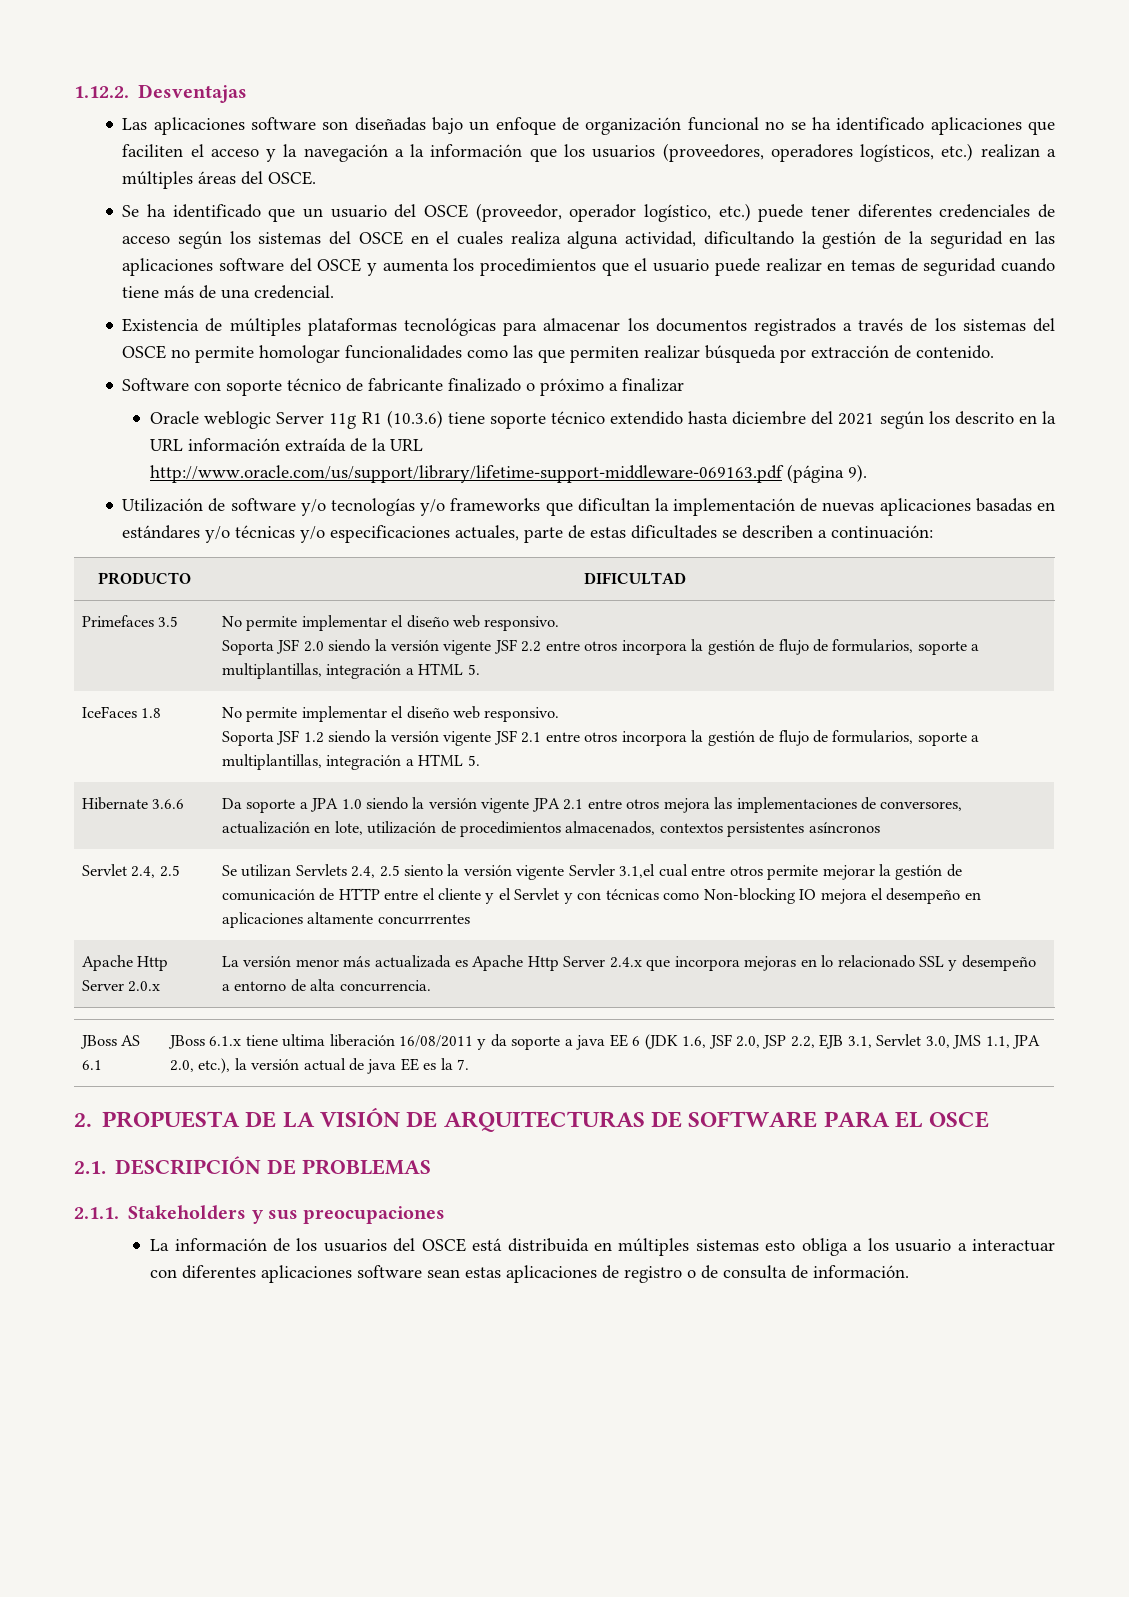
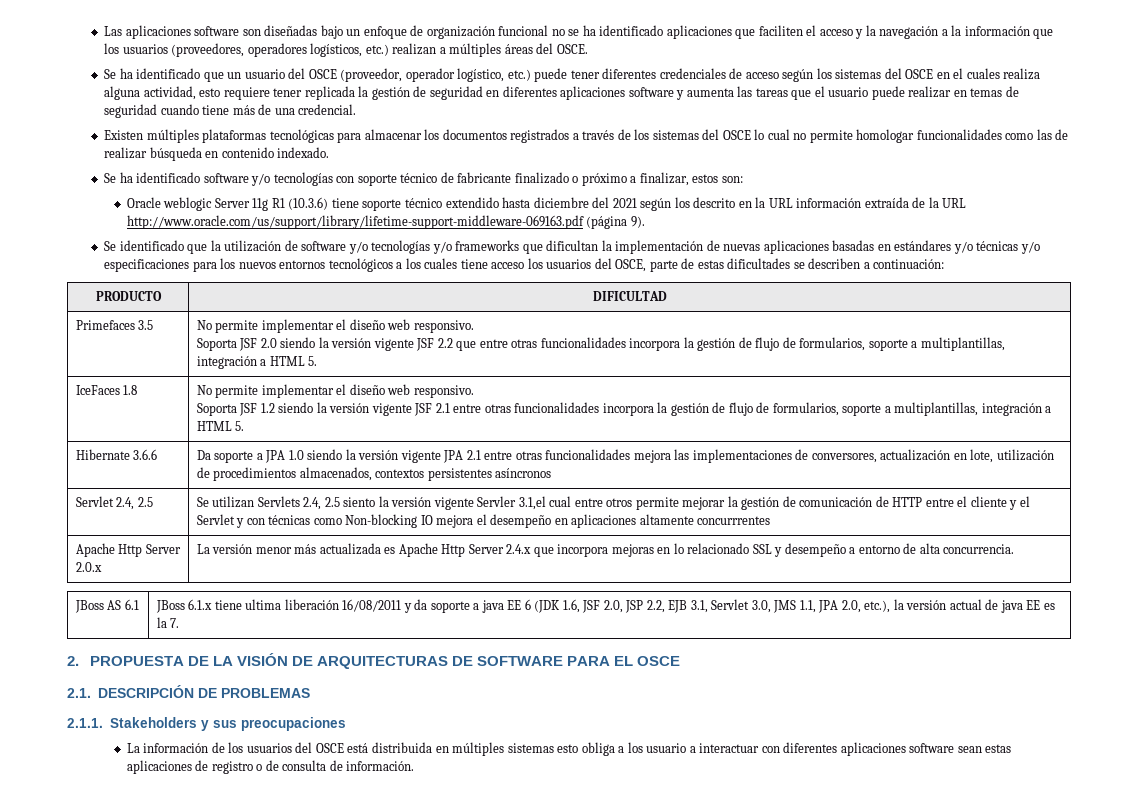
[74,84,248,103] 1.12.2. Desventajas // -> (104, 31) none
[703,231,923,249] dificultando la gestión de la -> [199,86,427,100] esto requiere tener replicada la gestión de
[1035,231,1055,244] [122,258,597,276] las aplicaciones software del OSCE y aumenta los procedimientos -> [502,86,788,100] diferentes aplicaciones software y aumenta las tareas
[122,318,223,332] Existencia de -> [104,130,144,140] Existen
(167, 352) none -> [754,129,790,140] lo cual
[538,345,995,363] [122,378,190,391] que permiten realizar búsqueda por extracción de contenido. // Software -> [1055,129,1069,140] [104,147,330,161] [104,172,333,186] de realizar búsqueda en contenido indexado. // Se ha identificado software y/o tecnologías
[622,378,685,392] finalizar -> [639,172,743,186] finalizar, estos son:
[122,498,204,512] Utilización -> [104,240,282,254] Se identificado que la utilización
[455,525,520,541] actuales, -> [192,258,647,272] para los nuevos entornos tecnológicos a los cuales tiene acceso los usuarios del OSCE,
[545,641,618,651] entre otros -> [456,337,626,351] que entre otras funcionalidades
[584,732,618,742] otros -> [484,402,600,413] otras funcionalidades
[626,799,660,809] otros -> [515,449,631,460] otras funcionalidades

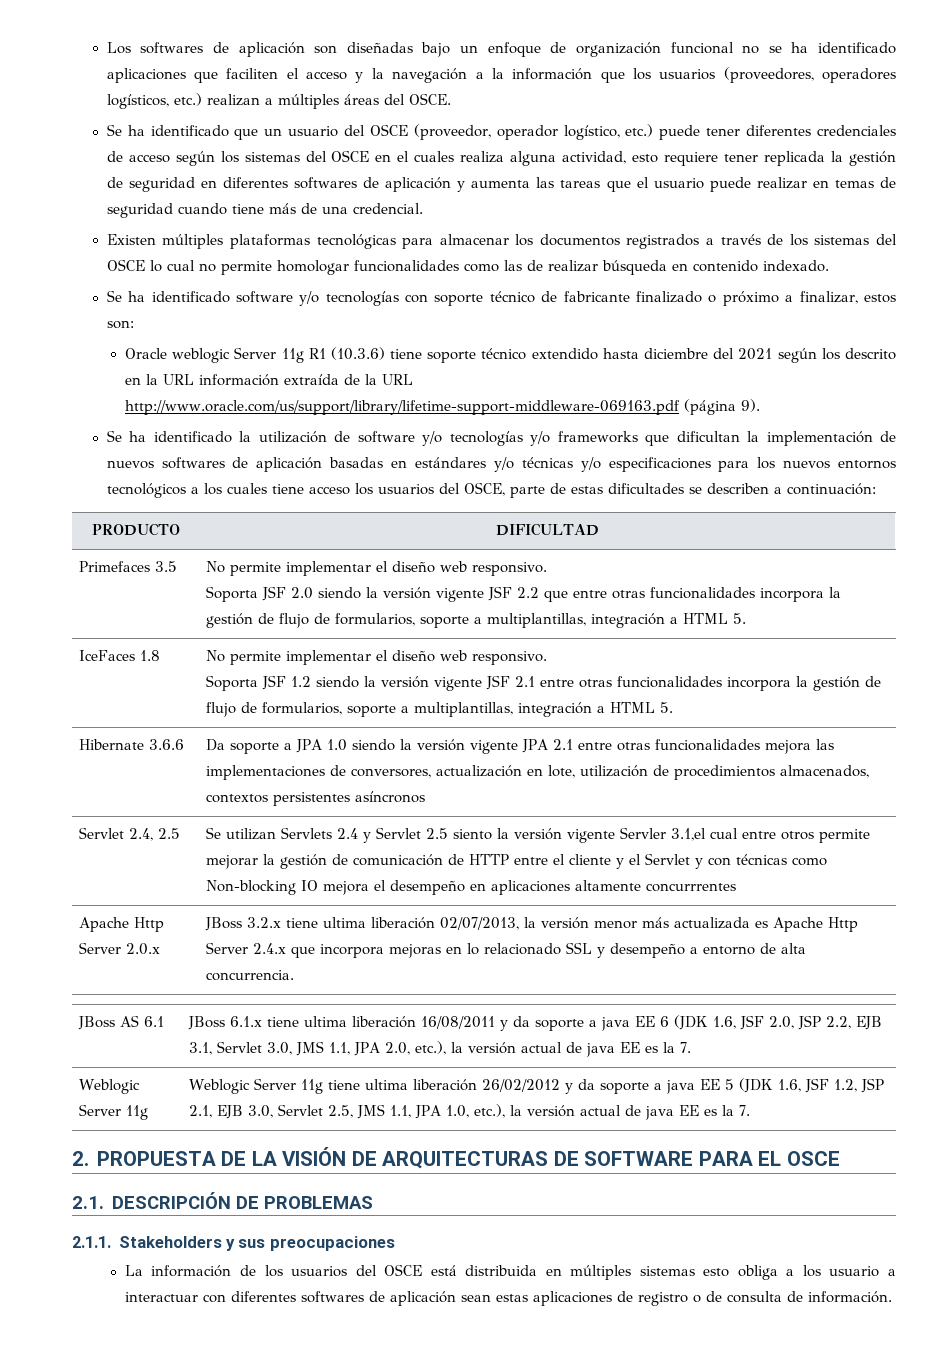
[104,25,240,39] Las aplicaciones software -> [106,42,305,57] Los softwares de aplicación
[560,86,674,100] aplicaciones software -> [294,177,452,192] softwares de aplicación
[119,240,208,254] identificado que -> [129,431,232,443] ha identificado
[723,240,829,254] nuevas aplicaciones -> [106,457,323,472] nuevos softwares de aplicación
[303,497,322,510] 2.4, -> [336,827,421,843] 2.4 y Servlet
[196,544,210,554] La -> [204,917,536,931] JBoss 3.2.x tiene ultima liberación 02/07/2013, la
(180, 623) none -> [78,1079,140,1094] [78,1104,148,1120] [188,1078,884,1094] [188,1104,750,1120] // Weblogic Server 11g | Weblogic Server 11g tiene ultima liberación 26/02/2012 y da soporte a java EE 5 (JDK 1.6, JSF 1.2, JSP 2.1, EJB 3.0, Servlet 2.5, JMS 1.1, JPA 1.0, etc.), la versión actual de java EE es la 7.
[840,742,955,756] aplicaciones software -> [300,1291,456,1306] softwares de aplicación

